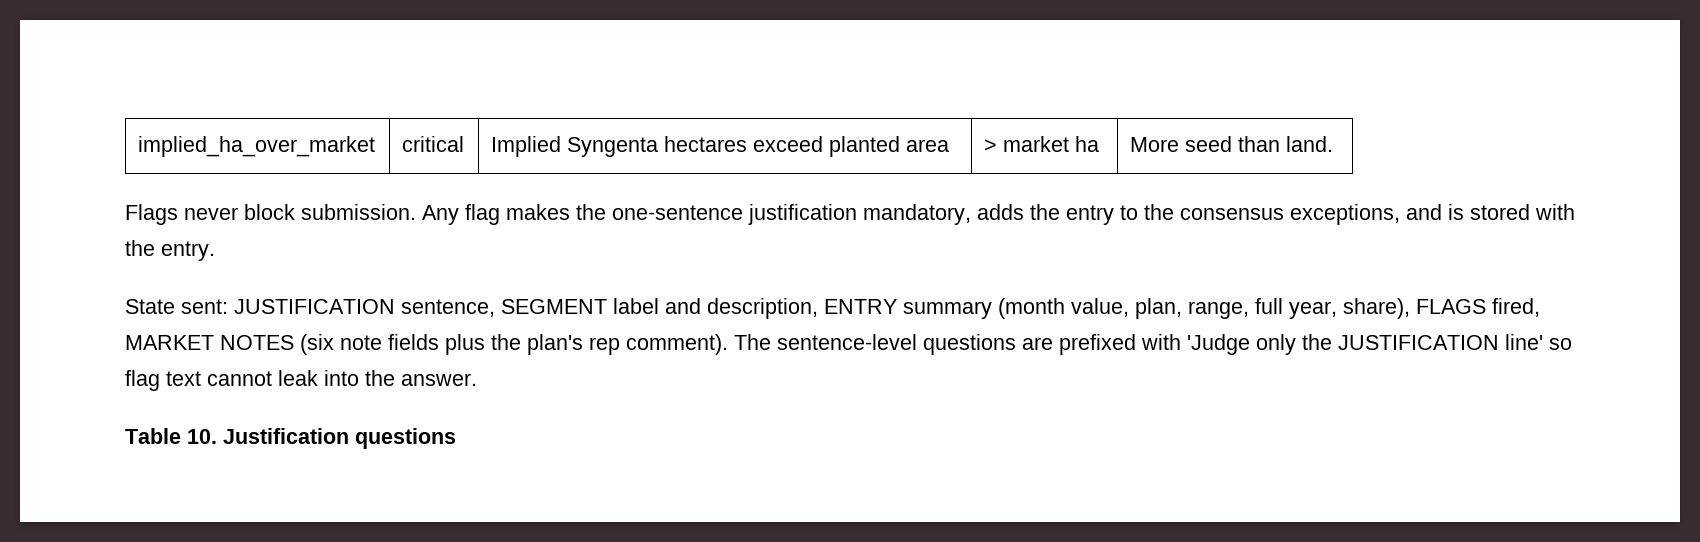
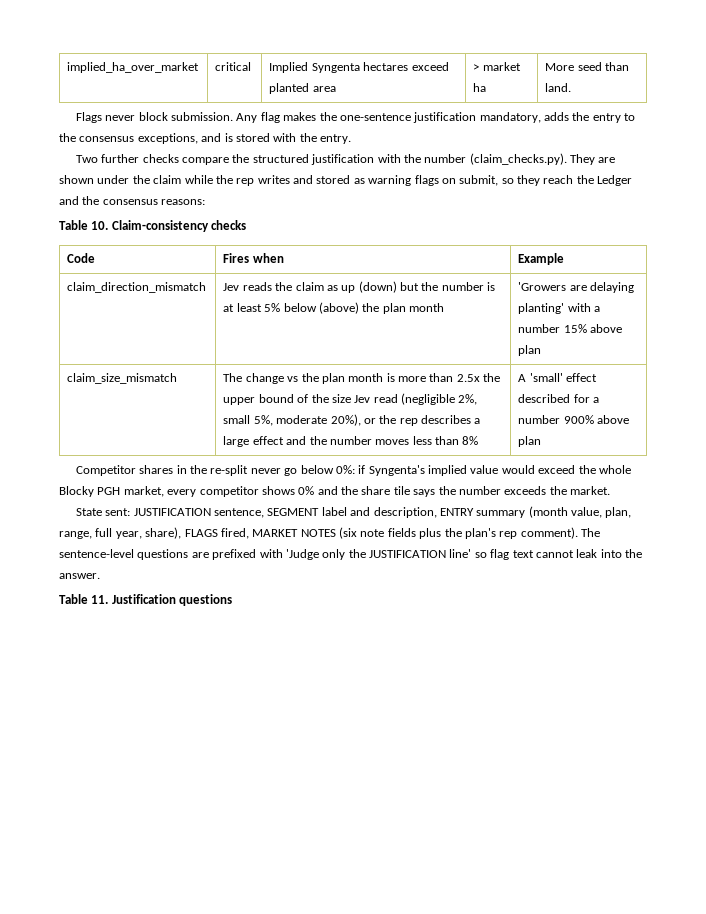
(215, 251) none -> [75,153,616,165] [59,175,633,186] [59,196,206,205] [59,220,247,232] [67,253,96,263] [223,253,284,263] [518,253,565,265] [67,282,207,293] [223,281,496,293] [223,302,444,314] [518,282,635,293] [518,303,601,314] [518,324,623,333] [518,345,542,356] [67,373,178,384] [223,373,501,384] [223,393,478,405] [223,414,481,426] [223,436,479,447] [518,373,598,382] [518,394,600,403] [518,415,630,424] [518,436,542,447] [75,465,631,476] [59,486,610,497] // Two further checks compare the structured justification with the number (claim_checks.py). They are shown under the claim while the rep writes and stored as warning flags on submit, so they reach the Ledger and the consensus reasons: // Table 10. Claim-consistency checks // Code | Fires when | Example // claim_direction_mismatch | Jev reads the claim as up (down) but the number is at least 5% below (above) the plan month | 'Growers are delaying planting' with a number 15% above plan // claim_size_mismatch | The change vs the plan month is more than 2.5x the upper bound of the size Jev read (negligible 2%, small 5%, moderate 20%), or the rep describes a large effect and the number moves less than 8% | A 'small' effect described for a number 900% above plan // Competitor shares in the re-split never go below 0%: if Syngenta's implied value would exceed the whole Blocky PGH market, every competitor shows 0% and the share tile says the number exceeds the market.
[187,429,217,444] 10. -> [91,595,109,604] 11.

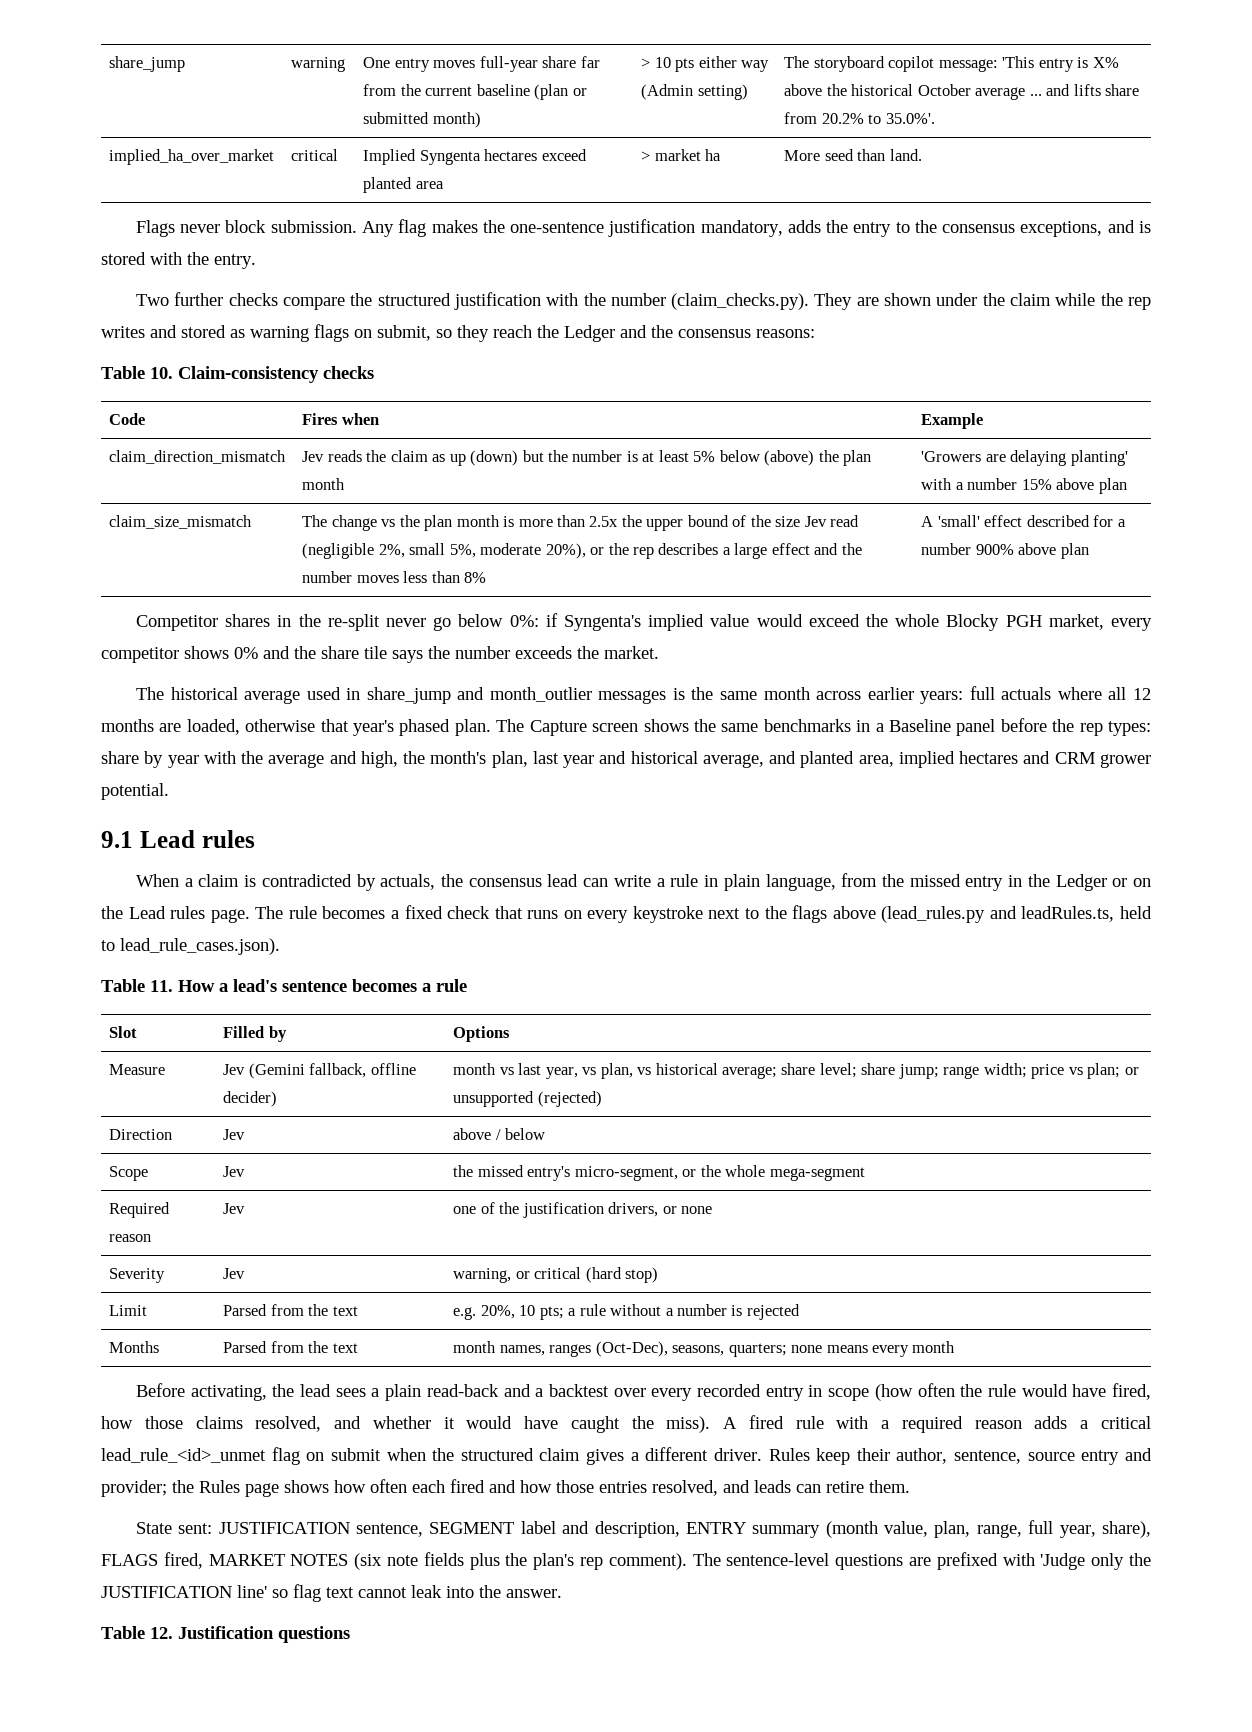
(67, 67) none -> [109,56,186,72] [291,57,346,72] [363,56,600,72] [363,84,587,100] [363,112,481,128] [641,56,770,72] [641,84,748,100] [784,56,1119,72] [784,84,1139,100] [784,112,935,124] share_jump | warning | One entry moves full-year share far from the current baseline (plan or submitted month) | > 10 pts either way (Admin setting) | The storyboard copilot message: 'This entry is X% above the historical October average ... and lifts share from 20.2% to 35.0%'. //
(610, 490) none -> [135,686,1152,704] [101,718,1151,736] [101,751,1151,768] [101,783,169,800] [101,830,255,848] [135,873,1152,891] [101,905,1153,923] [101,938,280,955] [101,979,467,992] [109,1026,138,1038] [223,1026,287,1042] [453,1026,511,1042] [109,1064,166,1075] [223,1063,416,1079] [223,1091,278,1107] [453,1063,1139,1079] [453,1091,602,1107] [109,1129,173,1140] [223,1129,246,1140] [453,1128,546,1140] [109,1166,149,1181] [223,1166,246,1177] [453,1165,865,1181] [109,1202,171,1218] [109,1234,152,1242] [223,1203,246,1214] [453,1202,713,1218] [109,1268,166,1283] [223,1268,246,1279] [453,1267,659,1283] [109,1305,148,1316] [223,1304,358,1316] [453,1304,800,1320] [109,1341,160,1353] [223,1341,358,1353] [453,1341,956,1357] [135,1383,1151,1401] [101,1415,1152,1433] [101,1447,1153,1465] [101,1479,910,1497] // The historical average used in share_jump and month_outlier messages is the same month across earlier years: full actuals where all 12 months are loaded, otherwise that year's phased plan. The Capture screen shows the same benchmarks in a Baseline panel before the rep types: share by year with the average and high, the month's plan, last year and historical average, and planted area, implied hectares and CRM grower potential. // 9.1 Lead rules // When a claim is contradicted by actuals, the consensus lead can write a rule in plain language, from the missed entry in the Ledger or on the Lead rules page. The rule becomes a fixed check that runs on every keystroke next to the flags above (lead_rules.py and leadRules.ts, held to lead_rule_cases.json). // Table 11. How a lead's sentence becomes a rule // Slot | Filled by | Options // Measure | Jev (Gemini fallback, offline decider) | month vs last year, vs plan, vs historical average; share level; share jump; range width; price vs plan; or unsupported (rejected) // Direction | Jev | above / below // Scope | Jev | the missed entry's micro-segment, or the whole mega-segment // Required reason | Jev | one of the justification drivers, or none // Severity | Jev | warning, or critical (hard stop) // Limit | Parsed from the text | e.g. 20%, 10 pts; a rule without a number is rejected // Months | Parsed from the text | month names, ranges (Oct-Dec), seasons, quarters; none means every month // Before activating, the lead sees a plain read-back and a backtest over every recorded entry in scope (how often the rule would have fired, how those claims resolved, and whether it would have caught the miss). A fired rule with a required reason adds a critical lead_rule_<id>_unmet flag on submit when the structured claim gives a different driver. Rules keep their author, sentence, source entry and provider; the Rules page shows how often each fired and how those entries resolved, and leads can retire them.
[91,595,109,604] 11. -> [150,1627,173,1639] 12.

